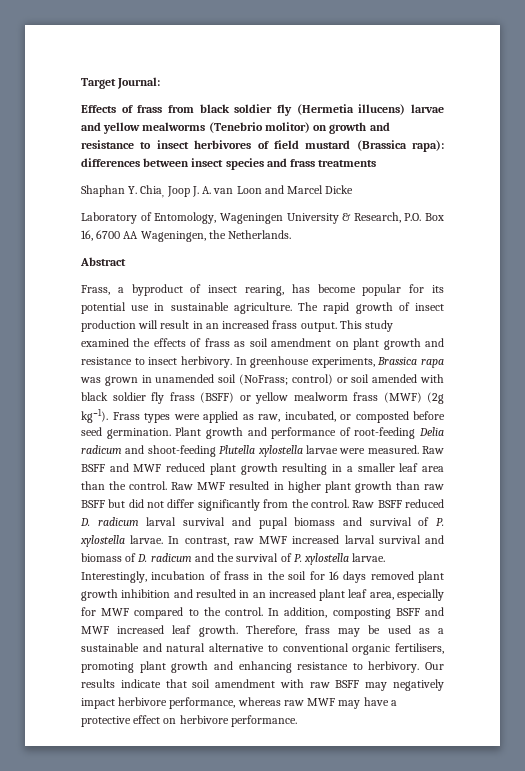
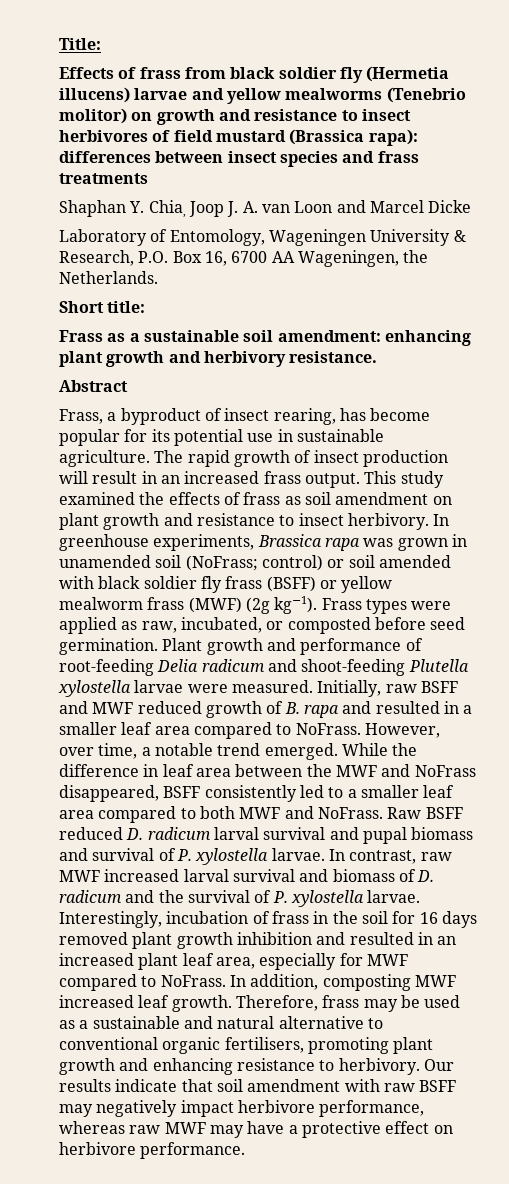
[81,77,161,89] Target Journal: -> [59,38,101,50] Title:
(292, 234) none -> [59,301,146,313] [59,330,471,346] [59,351,378,367] // Short title: // Frass as a sustainable soil amendment: enhancing plant growth and herbivory resistance.
[422,446,444,454] Raw -> [317,680,417,697] Initially, raw
[209,463,328,475] plant growth resulting -> [205,701,440,718] growth of B. rapa and resulted
[81,481,444,493] [81,499,349,511] than the control. Raw MWF resulted in higher plant growth than raw BSFF but did not differ significantly from the control. -> [193,722,440,739] [59,743,418,760] [59,764,476,777] [59,785,455,802] [59,806,383,823] compared to NoFrass. However, over time, a notable trend emerged. While the difference in leaf area between the MWF and NoFrass disappeared, BSFF consistently led to a smaller leaf area compared to both MWF and NoFrass.
[203,607,263,616] the control. -> [160,975,226,987] NoFrass.
[395,607,444,616] BSFF and -> (411, 982) none

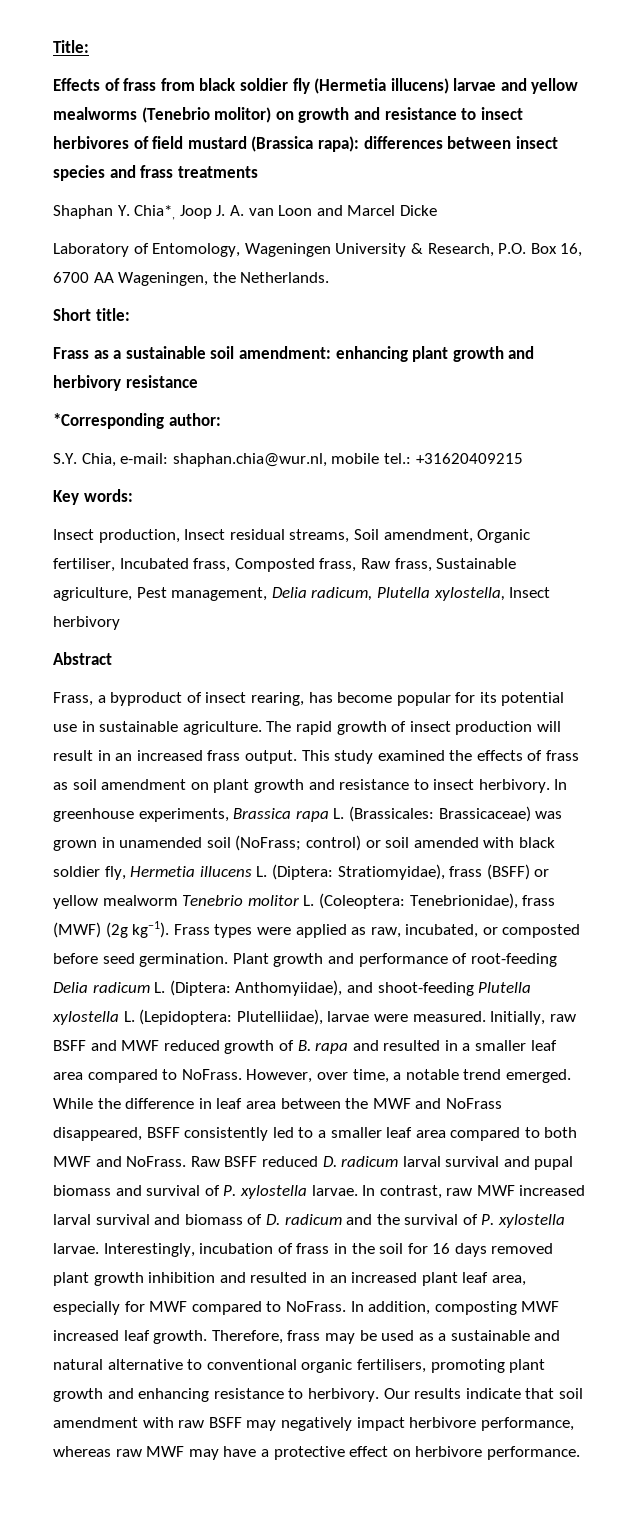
[148,200,186,218] Chia, -> [134,205,176,220] Chia*,
[289,351,378,363] resistance. -> [125,375,198,388] [53,413,221,429] [53,453,523,467] [53,489,133,505] [53,529,531,543] [53,558,517,572] [53,587,551,601] [53,616,120,630] resistance // *Corresponding author: // S.Y. Chia, e-mail: shaphan.chia@wur.nl, mobile tel.: +31620409215 // Key words: // Insect production, Insect residual streams, Soil amendment, Organic fertiliser, Incubated frass, Composted frass, Raw frass, Sustainable agriculture, Pest management, Delia radicum, Plutella xylostella, Insect herbivory
(360, 544) none -> [333,806,531,822] L. (Brassicales: Brassicaceae)
[200,576,222,593] fly -> [104,864,445,880] fly, Hermetia illucens L. (Diptera: Stratiomyidae),
(143, 603) none -> [182,893,518,909] Tenebrio molitor L. (Coleoptera: Tenebrionidae),
(265, 665) none -> [154,980,343,996] L. (Diptera: Anthomyiidae),
(131, 688) none -> [123,1009,323,1025] L. (Lepidoptera: Plutelliidae),

